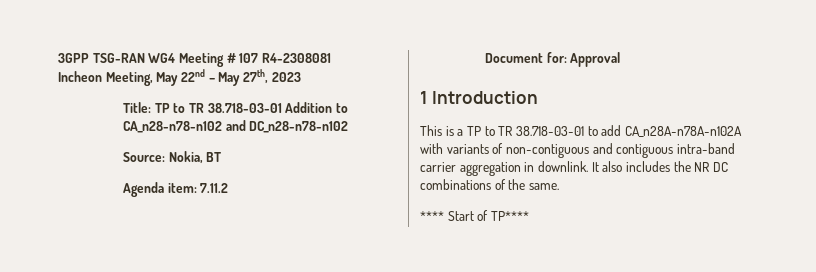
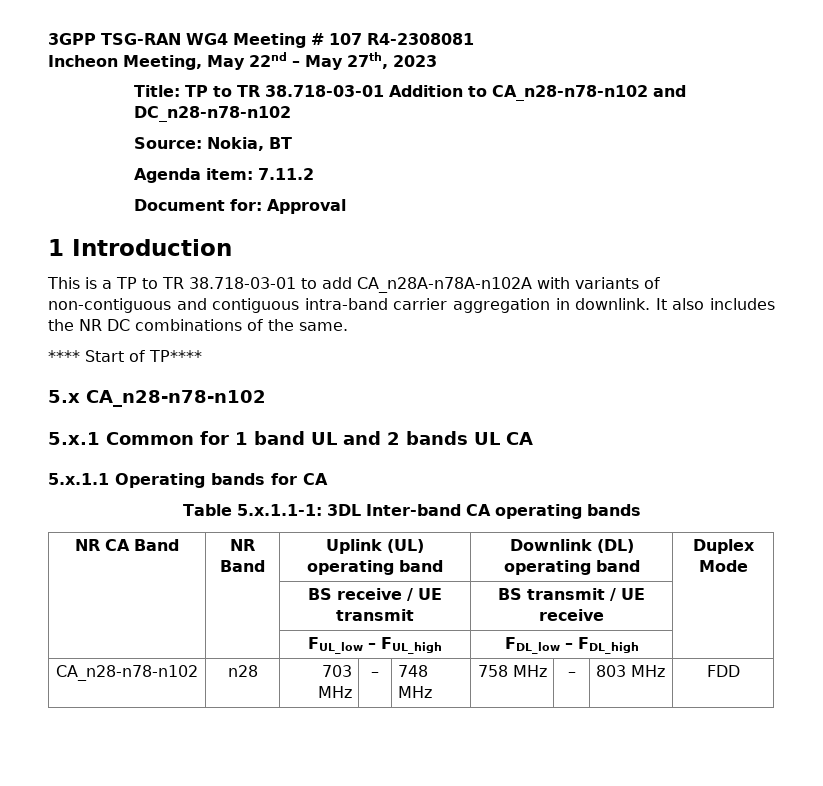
(529, 216) none -> [48,390,266,407] [48,431,533,445] [48,473,328,488] [182,504,641,519] [75,539,179,551] [230,539,255,551] [220,560,265,572] [326,539,424,554] [307,560,443,575] [509,539,634,553] [503,560,640,575] [692,539,755,554] [698,560,748,572] [308,588,442,601] [336,609,414,621] [498,588,645,601] [539,609,604,621] [308,637,442,654] [504,637,639,654] [56,665,198,681] [227,665,258,677] [321,665,352,677] [317,686,352,698] [371,672,379,677] [398,665,429,677] [398,686,433,698] [477,665,547,677] [567,672,576,677] [596,665,666,677] [706,665,740,677] // 5.x CA_n28-n78-n102 // 5.x.1 Common for 1 band UL and 2 bands UL CA // 5.x.1.1 Operating bands for CA // Table 5.x.1.1-1: 3DL Inter-band CA operating bands // NR CA Band | NR Band | Uplink (UL) operating band | Downlink (DL) operating band | Duplex Mode // | | BS receive / UE transmit | BS transmit / UE receive | // | | FUL_low – FUL_high | FDL_low – FDL_high | // CA_n28-n78-n102 | n28 | 703 MHz | – | 748 MHz | 758 MHz | – | 803 MHz | FDD

